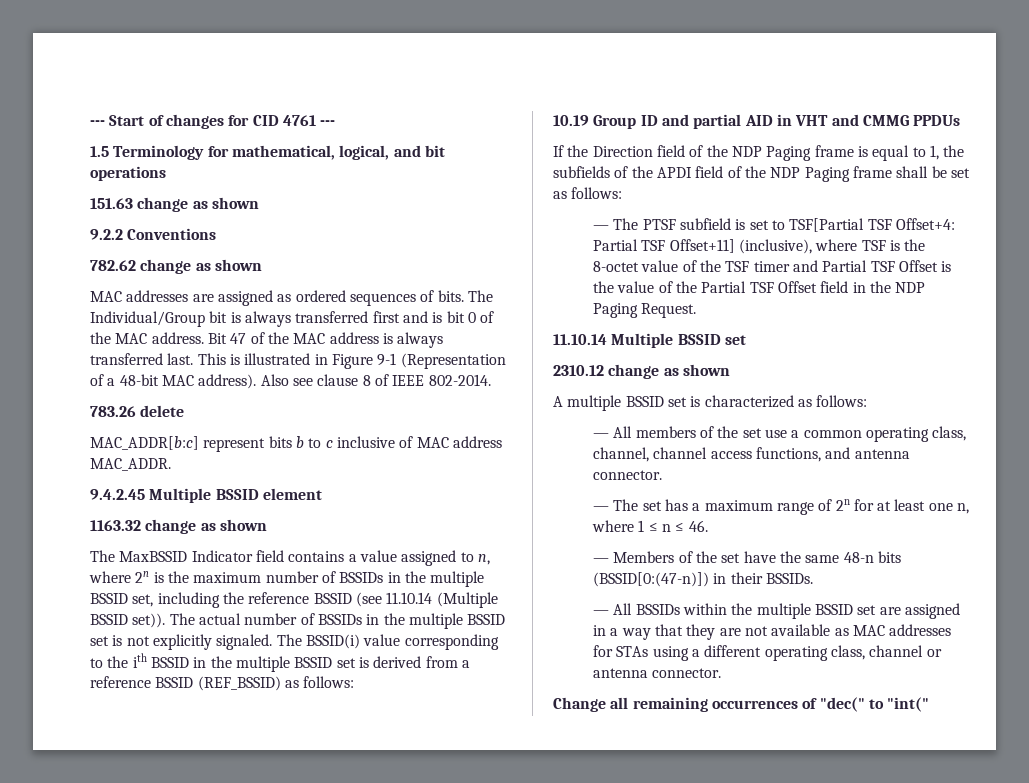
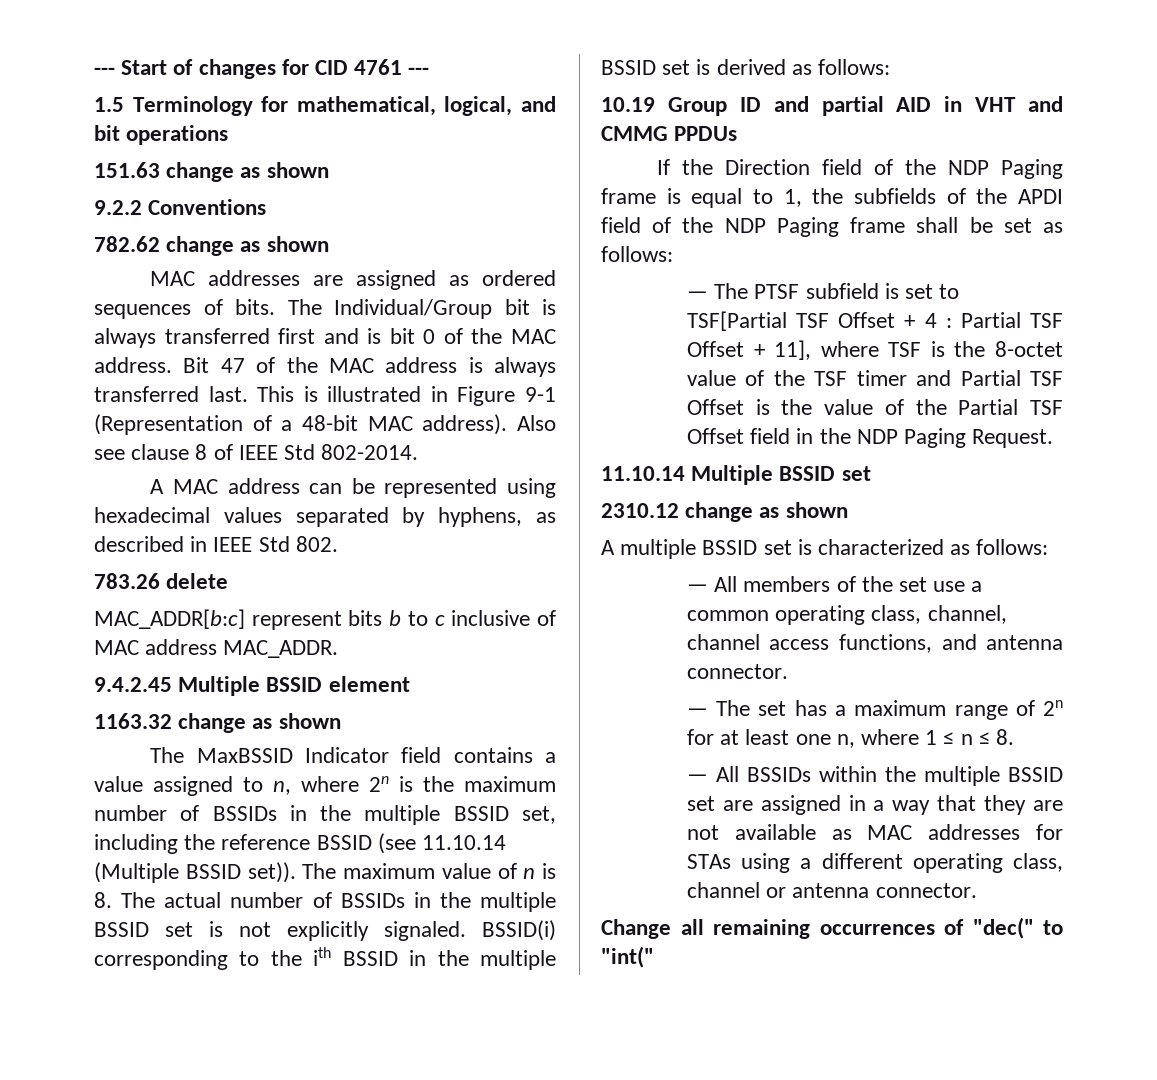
(425, 380) none -> [284,444,316,460] Std
(491, 380) none -> [150,478,556,498] [94,507,556,527] [94,536,338,552] // A MAC address can be represented using hexadecimal values separated by hyphens, as described in IEEE Std 802.
(195, 619) none -> [343,863,556,879] [94,892,156,908] maximum value of n is 8. The
[276,634,401,649] The BSSID(i) value -> [482,920,556,941] BSSID(i)
[425,656,470,668] [90,676,281,691] from a reference BSSID (REF_BSSID) -> (786, 67) none
[895,218,955,230] [592,239,812,254] Offset+4: Partial TSF Offset+11] (inclusive), -> [838,312,1063,328] [686,340,812,360] Offset + 4 : Partial TSF Offset + 11],
[688,520,708,532] [592,551,901,563] [592,572,813,587] 46. // — Members of the set have the same 48-n bits (BSSID[0:(47-n)]) in their BSSIDs. -> [996,729,1015,745] 8.

